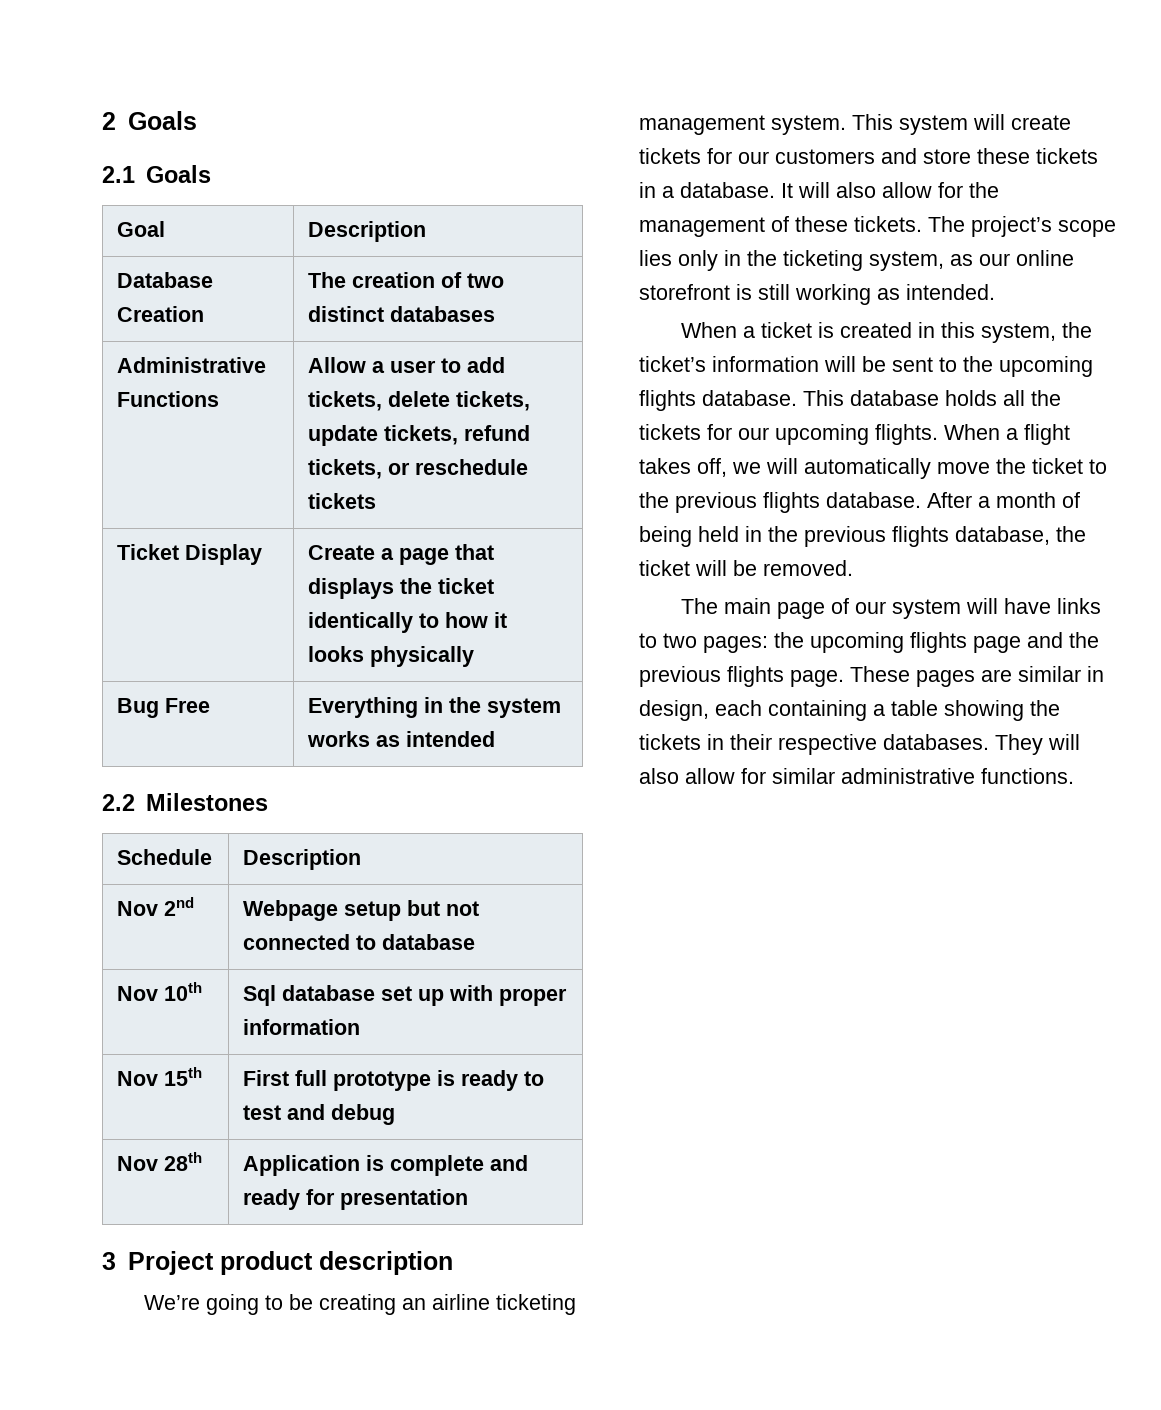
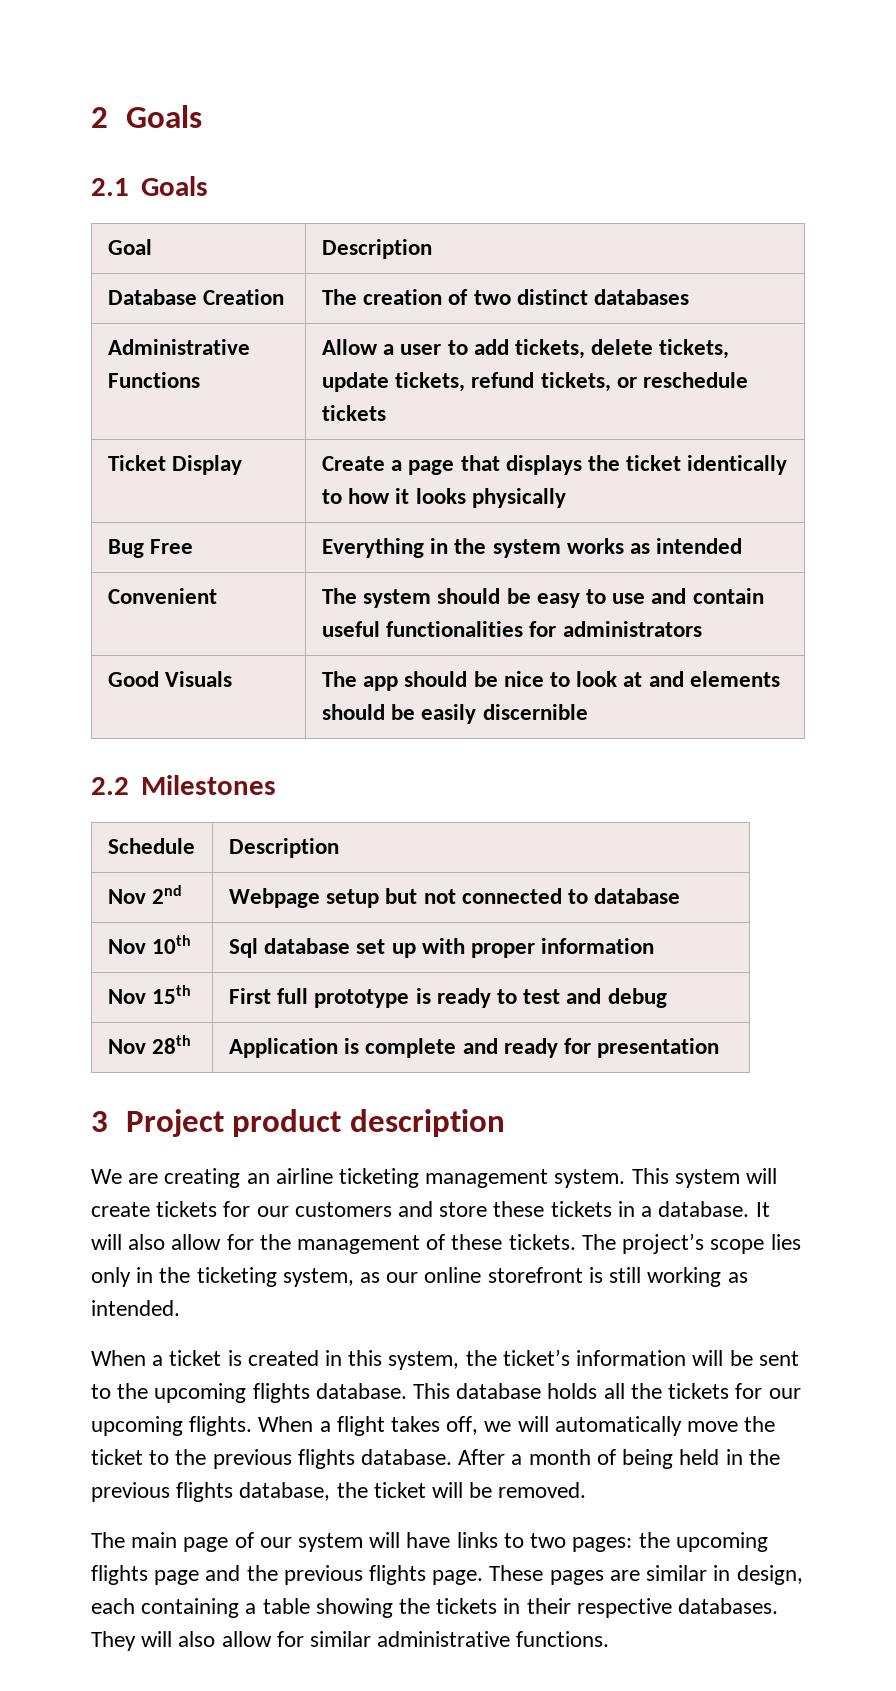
(496, 739) none -> [107,588,217,604] [321,588,764,608] [321,621,702,637] [107,671,233,687] [321,671,780,691] [321,704,588,724] // Convenient | The system should be easy to use and contain useful functionalities for administrators // Good Visuals | The app should be nice to look at and elements should be easily discernible
[144,1294,314,1315] We’re going to be -> [91,1169,159,1184] We are

